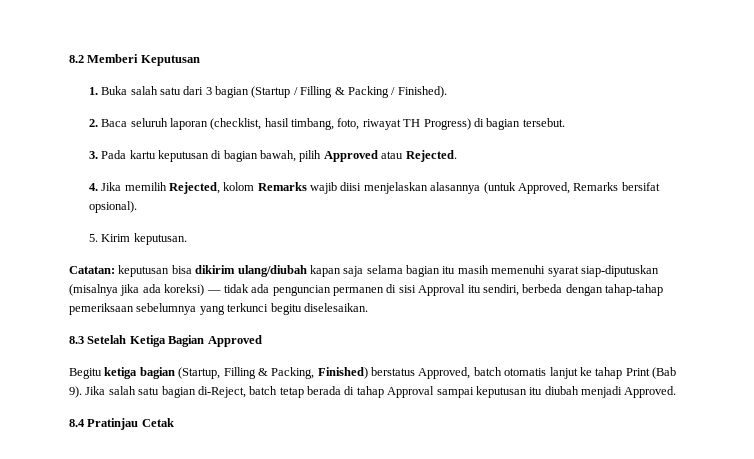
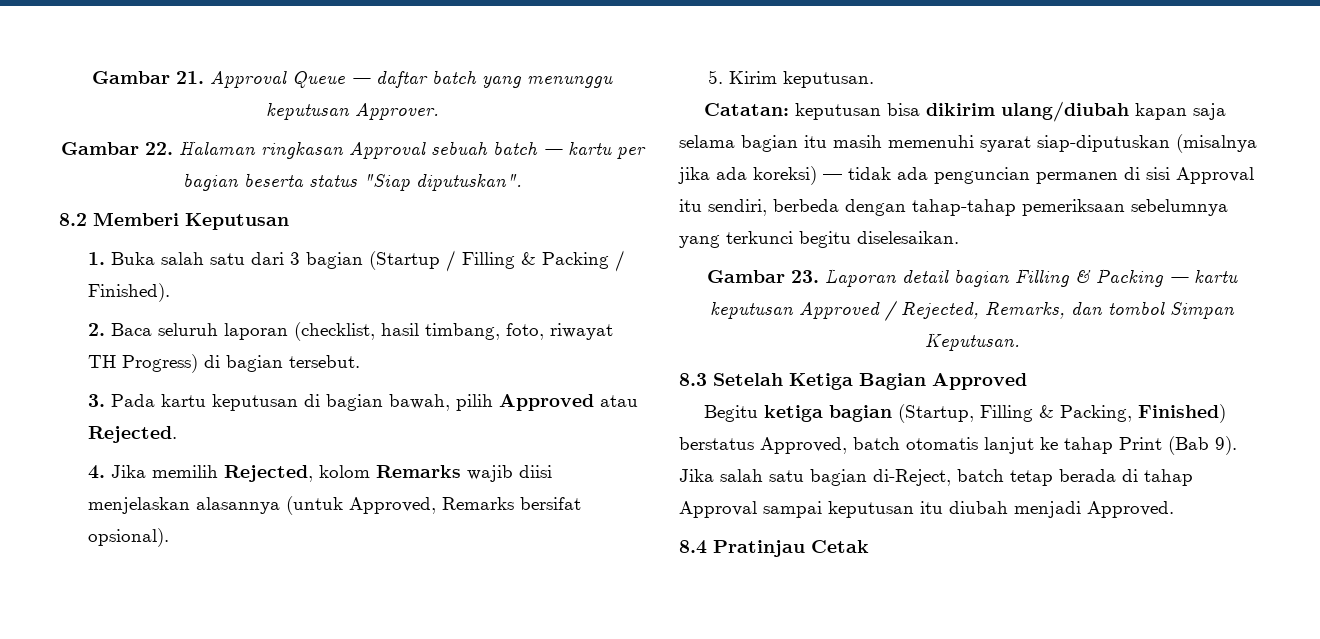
(69, 59) none -> [92,70,613,88] [265,102,439,120] [60,141,646,159] [182,173,522,191] Gambar 21. Approval Queue — daftar batch yang menunggu keputusan Approver. // Gambar 22. Halaman ringkasan Approval sebuah batch — kartu per bagian beserta status "Siap diputuskan". //
(368, 307) none -> [707,269,1238,287] [710,300,1235,321] [924,333,1020,351] // Gambar 23. Laporan detail bagian Filling & Packing — kartu keputusan Approved / Rejected, Remarks, dan tombol Simpan Keputusan.

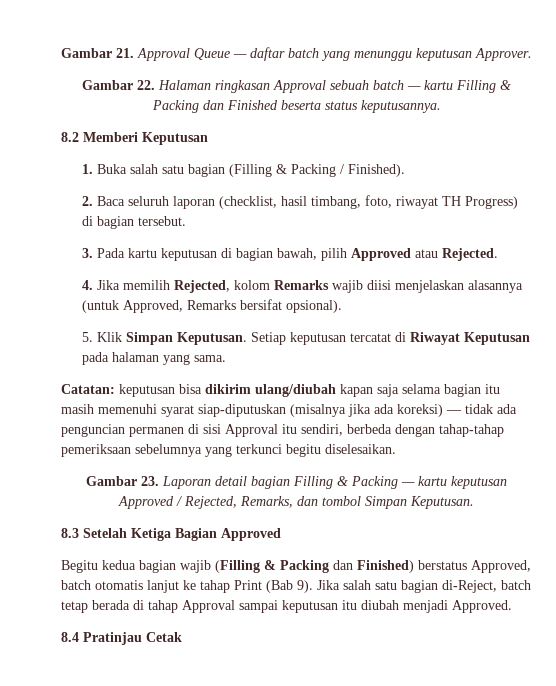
[616,147,646,159] [182,173,522,191] per bagian beserta status "Siap diputuskan". -> [456,80,511,93] [151,100,441,113] Filling & Packing dan Finished beserta status keputusannya.
[250,250,515,272] dari 3 bagian (Startup / Filling -> [188,164,273,177] bagian (Filling
[728,71,874,88] Kirim keputusan. -> [97,332,531,345] [82,352,227,365] Klik Simpan Keputusan. Setiap keputusan tercatat di Riwayat Keputusan pada halaman yang sama.
[764,404,1133,423] ketiga bagian (Startup, Filling & Packing, -> [102,560,353,573] kedua bagian wajib (Filling & Packing dan

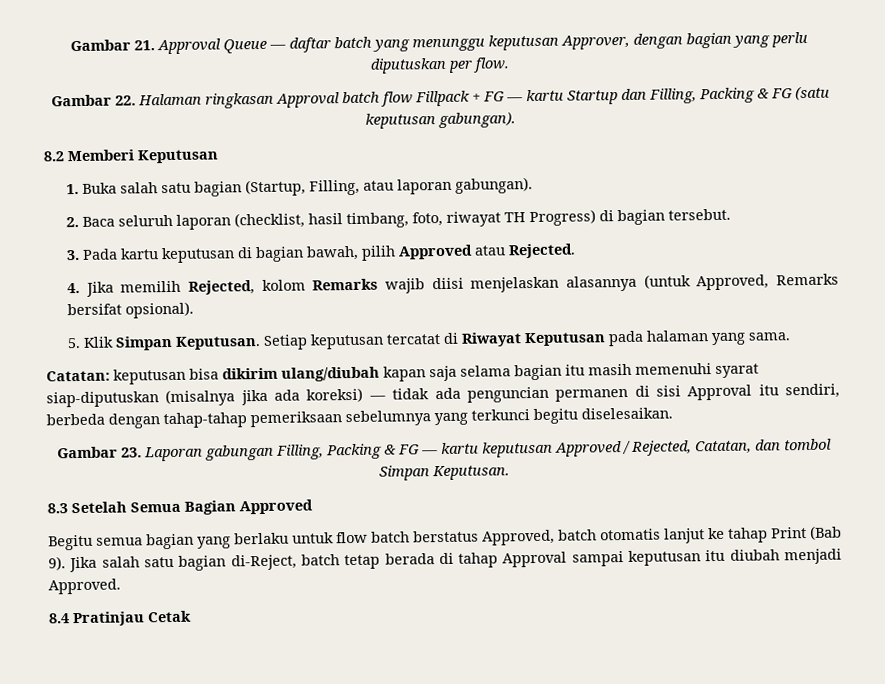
[475,48,532,61] Approver. -> [561,31,808,50] [369,57,510,74] Approver, dengan bagian yang perlu diputuskan per flow.
[330,80,511,93] [151,100,441,113] sebuah batch — kartu Filling & Packing dan Finished beserta status keputusannya. -> [341,85,830,107] [364,112,516,129] batch flow Fillpack + FG — kartu Startup dan Filling, Packing & FG (satu keputusan gabungan).
[229,164,406,177] (Filling & Packing / Finished). -> [245,176,534,197] (Startup, Filling, atau laporan gabungan).
[215,476,398,489] detail bagian Filling & Packing -> [205,443,420,461] gabungan Filling, Packing & FG
[240,496,293,508] Remarks, -> [695,440,752,454] Catatan,
[131,528,171,541] Ketiga -> [130,501,181,513] Semua
[102,560,414,573] kedua bagian wajib (Filling & Packing dan Finished) -> [96,531,410,550] semua bagian yang berlaku untuk flow batch

